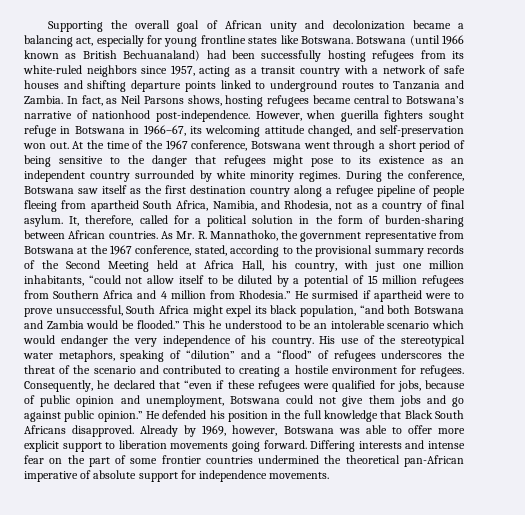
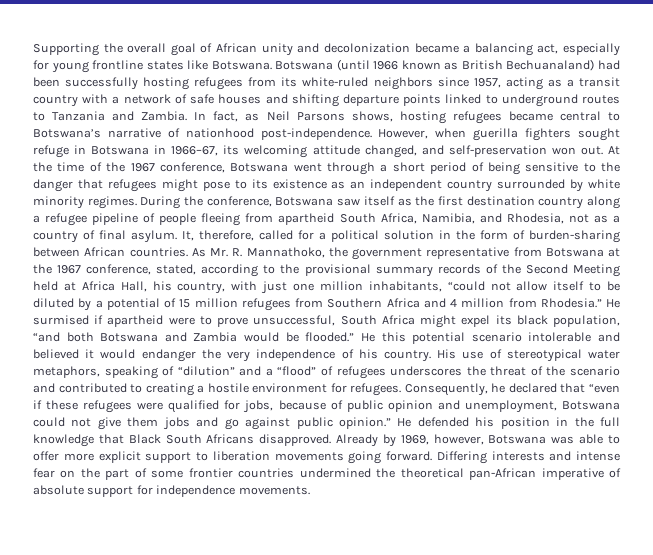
[183,320,464,329] This he understood to be an intolerable scenario which -> [360,332,621,344] [33,349,95,359] He this potential scenario intolerable and believed it
[379,335,397,344] the -> (502, 354) none

